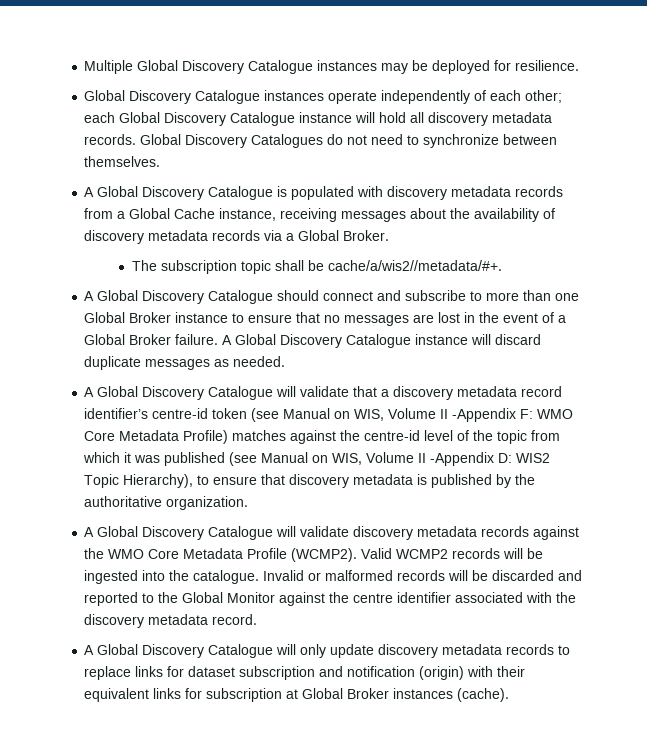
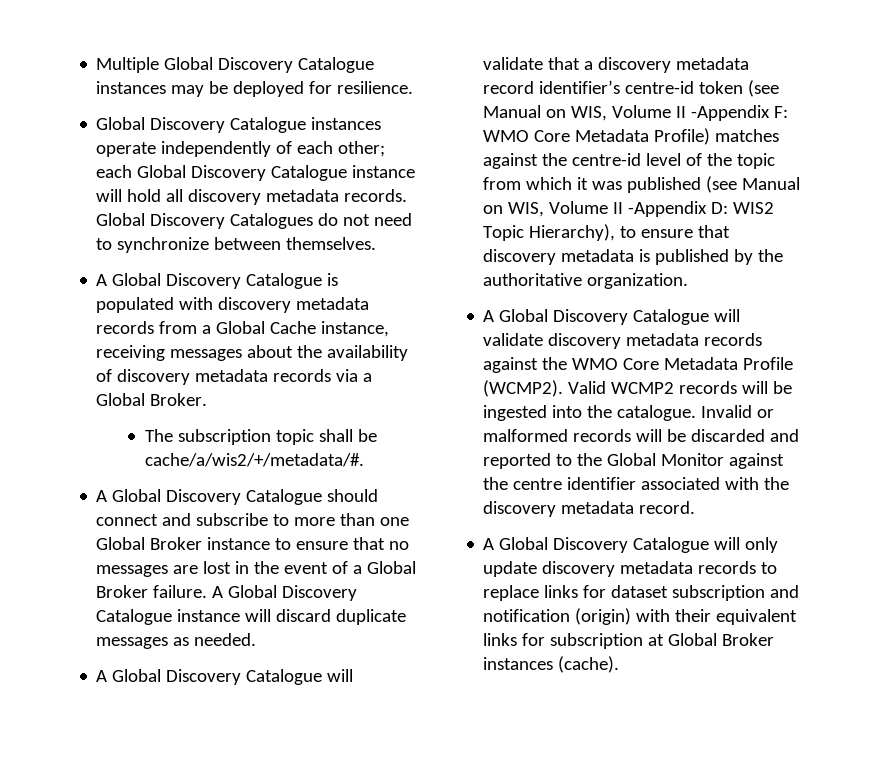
[327,260,502,271] cache/a/wis2//metadata/#+. -> [144,453,364,467] cache/a/wis2/+/metadata/#.

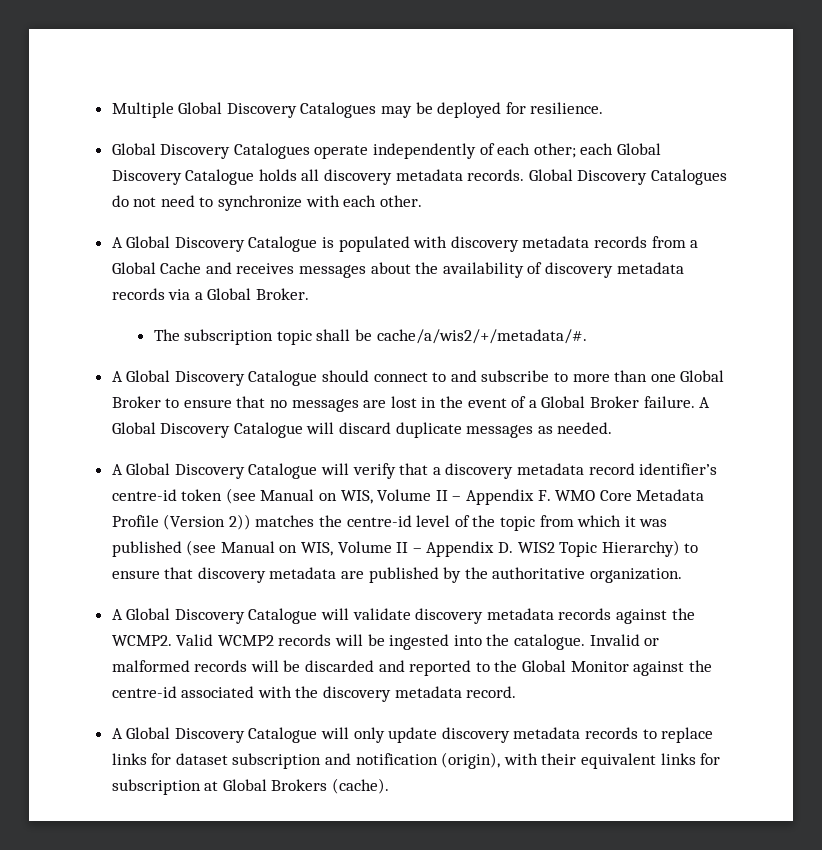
[298,57,375,73] [96,81,167,94] Catalogue instances -> [300,102,377,118] Catalogues
[230,117,382,133] Catalogue instances -> [233,143,310,159] Catalogues
[352,165,416,178] [96,189,162,202] instance will hold -> [258,169,297,181] holds
[214,237,377,250] between themselves. -> [305,195,422,207] with each other.
[321,321,390,337] [96,345,166,361] instance, receiving -> [205,262,295,274] and receives
(159, 520) none -> [432,372,447,382] to
[207,537,271,550] instance -> (161, 402) none
[177,609,241,622] instance -> (303, 430) none
[483,57,544,70] validate -> [352,463,396,479] verify
[691,105,789,121] [483,128,780,145] [483,153,539,169] -Appendix F: WMO Core Metadata Profile) matches against -> [452,489,705,505] [111,514,315,530] – Appendix F. WMO Core Metadata Profile (Version 2)) matches
[628,201,729,217] -Appendix D: -> [412,541,514,557] – Appendix D.
[529,224,616,241] Hierarchy), -> [601,540,680,557] Hierarchy)
[639,249,651,262] is -> [341,571,365,579] are
[572,357,794,370] [483,380,564,397] WMO Core Metadata Profile (WCMP2). -> [111,635,172,646] WCMP2.
[513,477,637,490] centre identifier -> [111,686,177,698] centre-id
[575,608,632,625] (origin) -> [441,752,501,769] (origin),
[722,633,775,646] [483,657,554,670] Broker instances -> [271,779,328,791] Brokers

